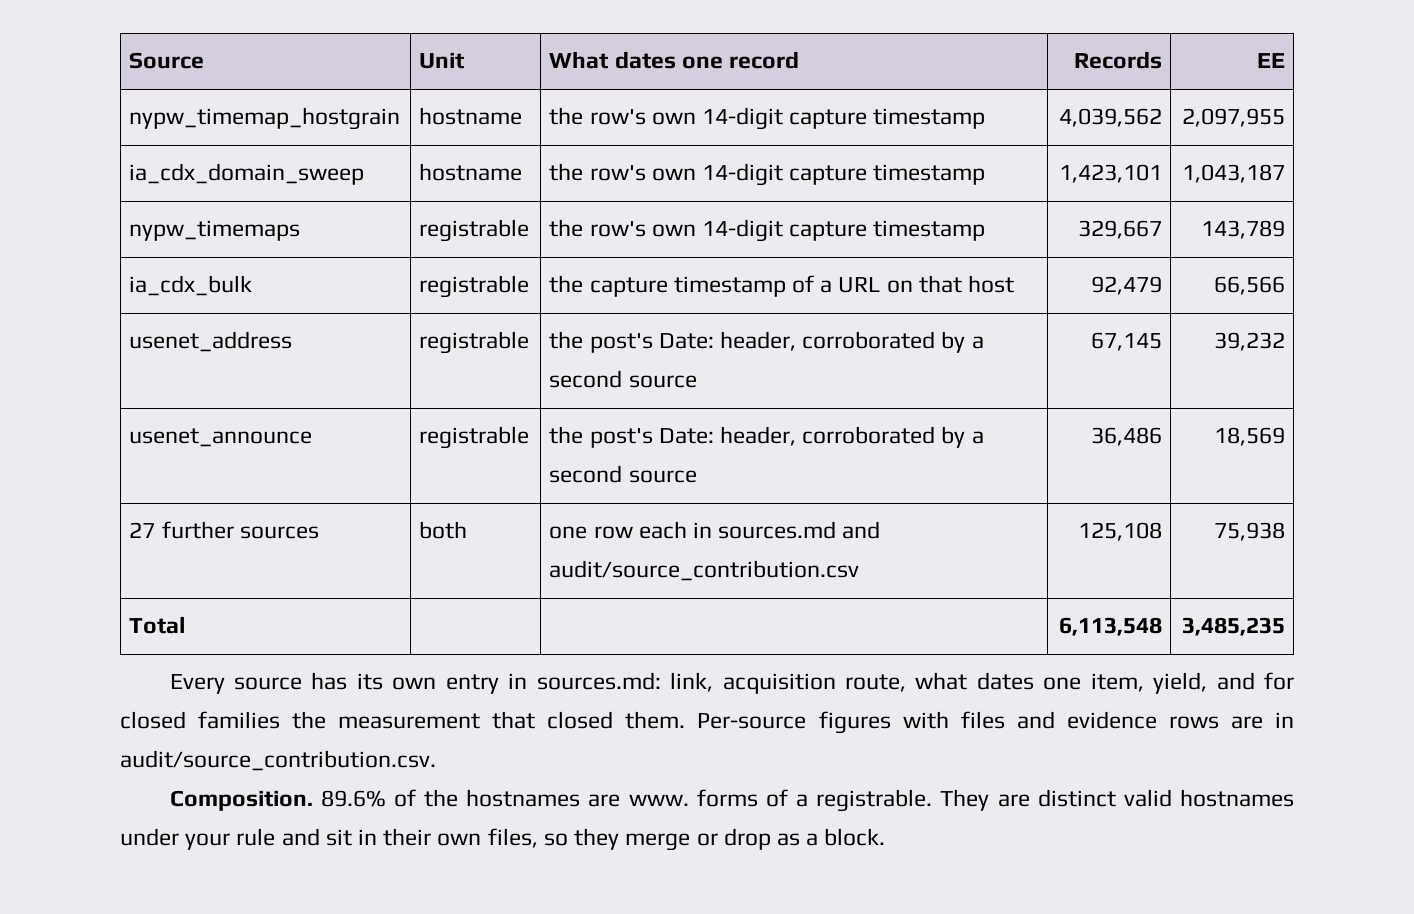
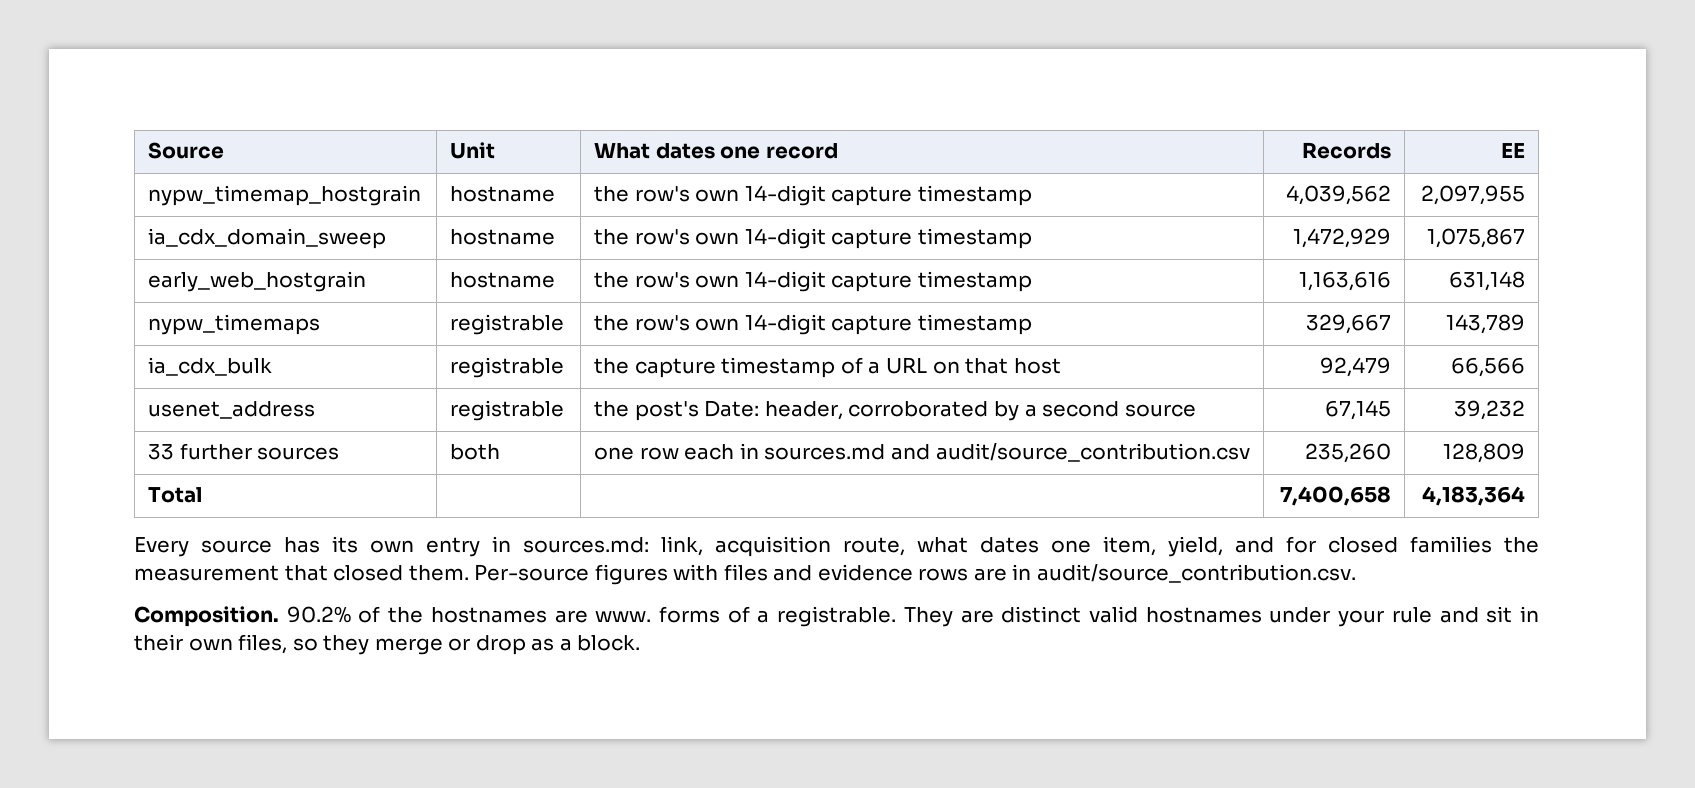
[1058,164,1162,183] [1181,164,1285,183] 1,423,101 | 1,043,187 -> [1292,228,1391,248] [1426,228,1525,248] [148,271,367,292] [450,272,556,288] [594,271,1032,292] [1298,271,1391,291] [1448,271,1525,291] 1,472,929 | 1,075,867 // early_web_hostgrain | hostname | the row's own 14-digit capture timestamp | 1,163,616 | 631,148
[129,428,313,447] [419,426,530,449] [549,426,984,448] [549,465,697,483] [1090,427,1162,446] [1213,427,1285,446] [129,522,156,538] usenet_announce | registrable | the post's Date: header, corroborated by a second source | 36,486 | 18,569 // 27 -> [148,444,175,460] 33
[1077,522,1162,541] [1213,522,1285,541] 125,108 | 75,938 -> [1304,443,1391,463] [1442,443,1525,463] 235,260 | 128,809
[1058,617,1162,636] [1181,617,1285,636] 6,113,548 | 3,485,235 -> [1279,486,1391,506] [1421,486,1525,506] 7,400,658 | 4,183,364
[320,790,386,807] 89.6% -> [286,606,351,623] 90.2%

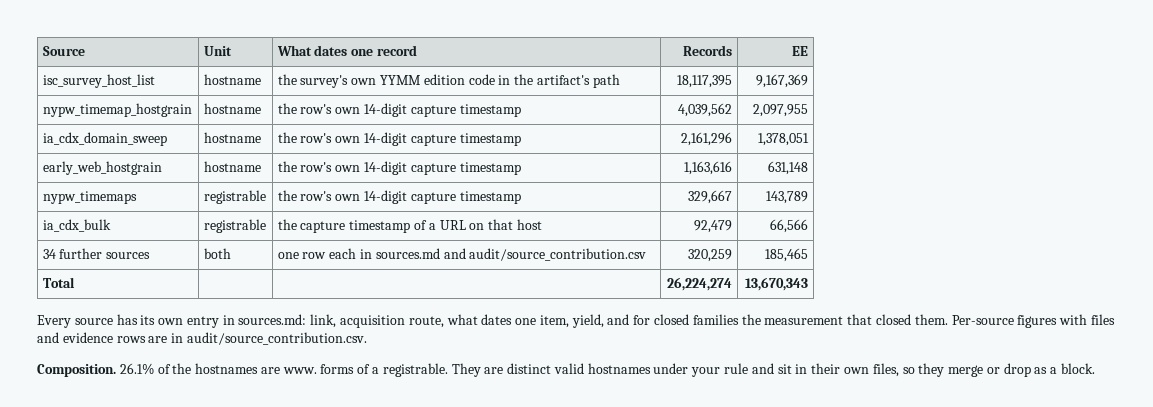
(1525, 150) none -> [42,74,155,88] [203,74,261,85] [277,74,620,88] [677,75,733,88] [756,74,809,88] // isc_survey_host_list | hostname | the survey's own YYMM edition code in the artifact's path | 18,117,395 | 9,167,369
[1292,228,1391,248] [1426,228,1525,248] 1,472,929 | 1,075,867 -> [681,132,733,146] [758,133,810,146] 2,161,296 | 1,378,051
[148,401,316,419] [450,400,565,421] [594,400,1196,421] [1324,400,1391,420] [1453,400,1525,420] [148,444,175,460] usenet_address | registrable | the post's Date: header, corroborated by a second source | 67,145 | 39,232 // 33 -> [42,249,56,259] 34
[1304,443,1391,463] [1442,443,1525,463] 235,260 | 128,809 -> [688,249,733,262] [765,248,809,262] 320,259 | 185,465
[1279,486,1391,506] [1421,486,1525,506] 7,400,658 | 4,183,364 -> [667,277,733,291] [745,277,809,291] 26,224,274 | 13,670,343
[286,606,351,623] 90.2% -> [119,363,154,375] 26.1%

